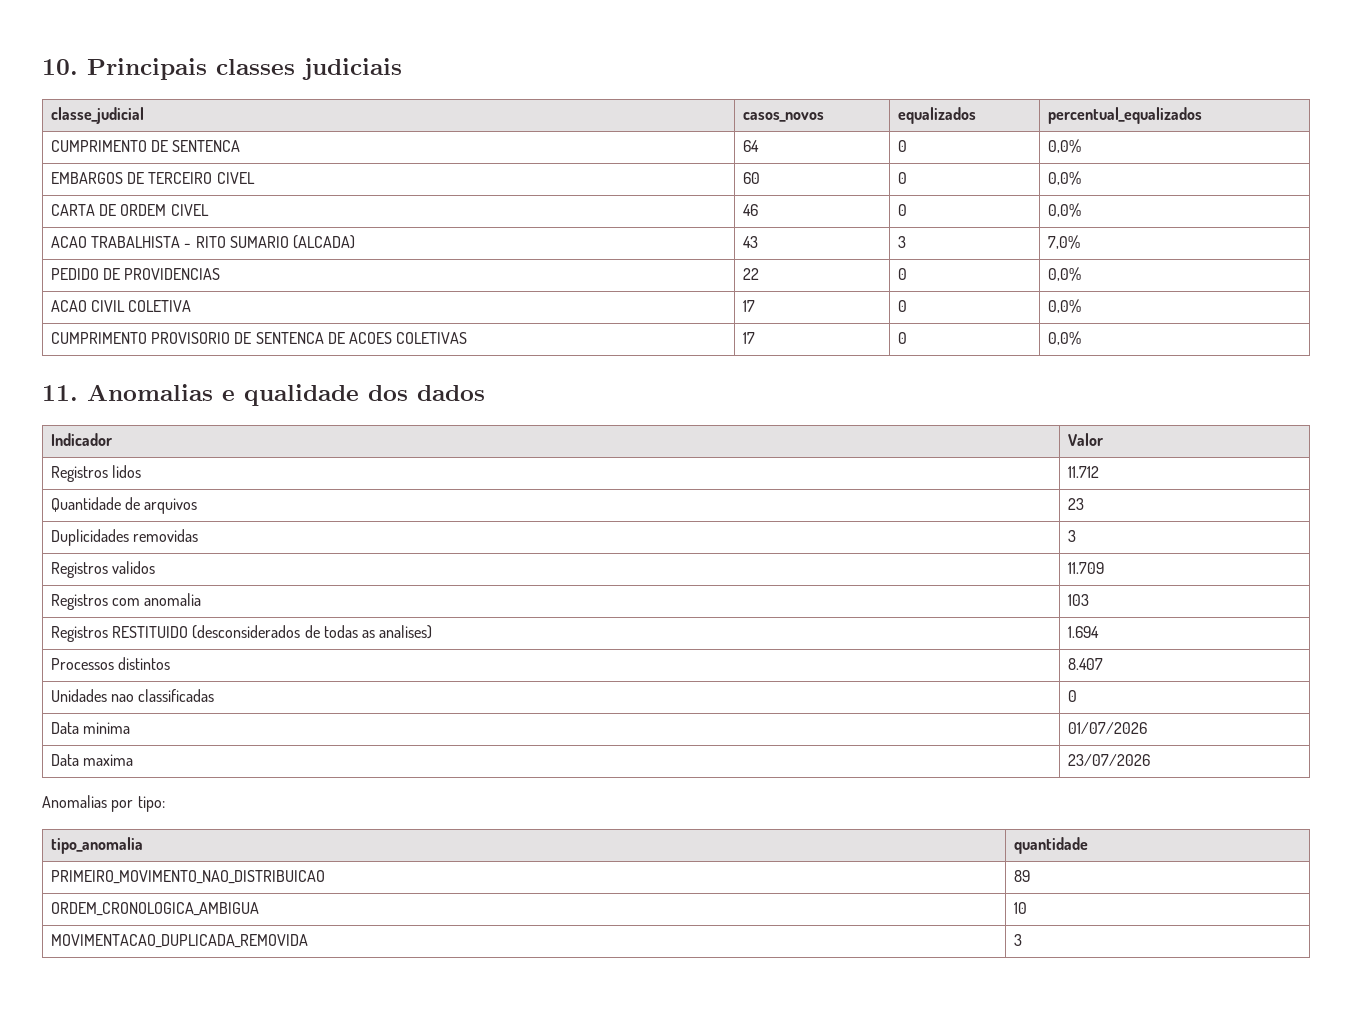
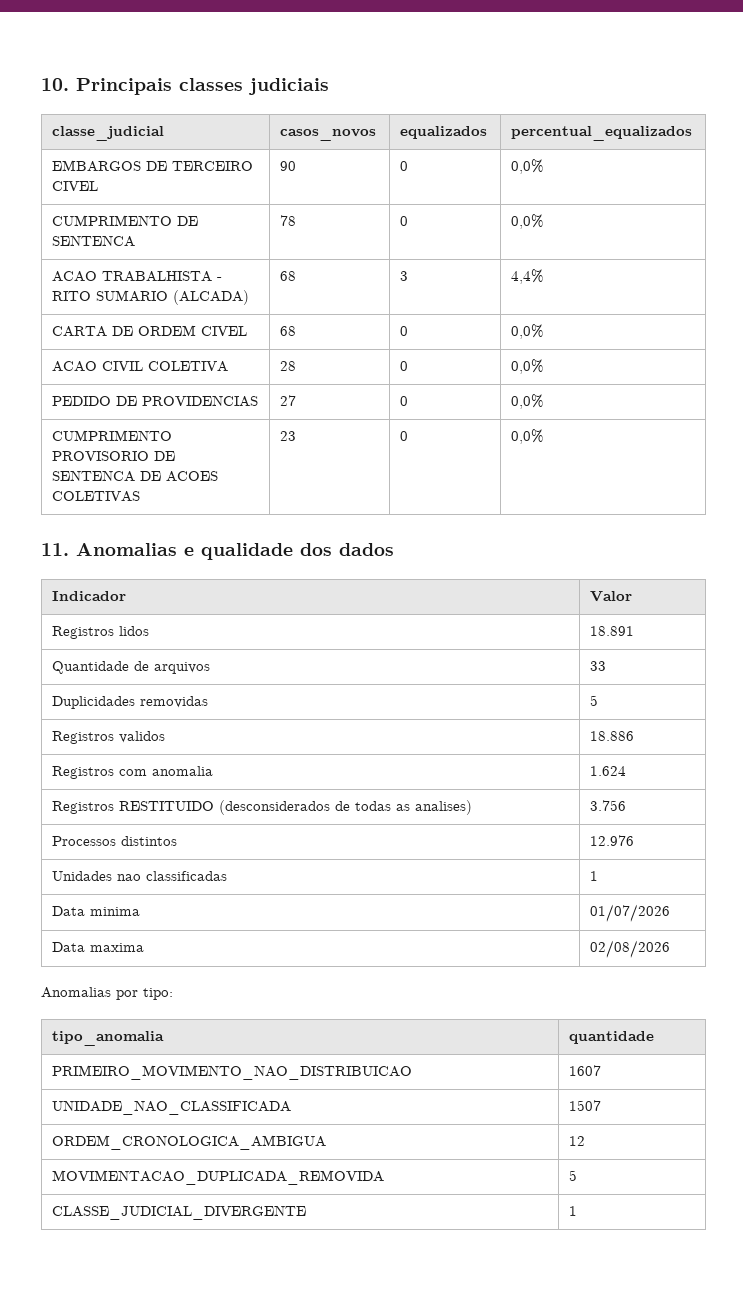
[50,140,241,152] [742,140,759,152] [897,140,907,152] [1047,139,1081,153] [50,172,255,184] [742,172,760,184] [897,172,907,184] [1047,171,1081,185] [50,204,209,216] [742,204,758,216] CUMPRIMENTO DE SENTENCA | 64 | 0 | 0,0% // EMBARGOS DE TERCEIRO CIVEL | 60 | 0 | 0,0% // CARTA DE ORDEM CIVEL | 46 -> [52,160,254,172] [52,181,99,191] [280,161,297,171] [400,161,409,171] [511,159,545,174] [52,215,199,226] [52,235,136,247] [280,215,297,226] EMBARGOS DE TERCEIRO CIVEL | 90 | 0 | 0,0% // CUMPRIMENTO DE SENTENCA | 78
[742,236,758,248] 43 -> [280,271,297,281] 68
[1047,235,1080,249] [50,268,221,280] [742,268,759,280] 7,0% // PEDIDO DE PROVIDENCIAS | 22 -> [511,269,545,284] [52,325,248,337] [280,326,297,336] 4,4% // CARTA DE ORDEM CIVEL | 68
[742,300,755,312] 17 -> [280,361,297,371] [400,361,409,371] [511,359,545,374] [52,395,259,407] [280,395,297,406] 28 | 0 | 0,0% // PEDIDO DE PROVIDENCIAS | 27
[742,332,755,344] 17 -> [280,431,297,441] 23
[1067,466,1099,478] 11.712 -> [590,626,635,636] 18.891
[1067,498,1084,510] 23 -> [590,661,607,671] 33
[1067,530,1076,542] 3 -> [590,695,599,706] 5
[1067,562,1104,574] 11.709 -> [590,731,635,741] 18.886
[1067,594,1089,606] 103 -> [590,766,627,776] 1.624
[1067,626,1099,638] 1.694 -> [590,800,627,811] 3.756
[1067,658,1103,670] 8.407 -> [590,835,635,846] 12.976
[1067,690,1077,702] 0 -> [590,871,599,881] 1
[1067,754,1150,766] 23/07/2026 -> [590,940,671,958] 02/08/2026
[1013,870,1030,882] 89 -> [569,1065,602,1076] [52,1100,292,1115] [569,1100,602,1111] 1607 // UNIDADE_NAO_CLASSIFICADA | 1507
[1013,902,1027,914] 10 -> [569,1136,586,1146] 12
[1013,934,1022,946] 3 -> [569,1170,578,1181] [52,1205,307,1220] [569,1206,578,1216] 5 // CLASSE_JUDICIAL_DIVERGENTE | 1

